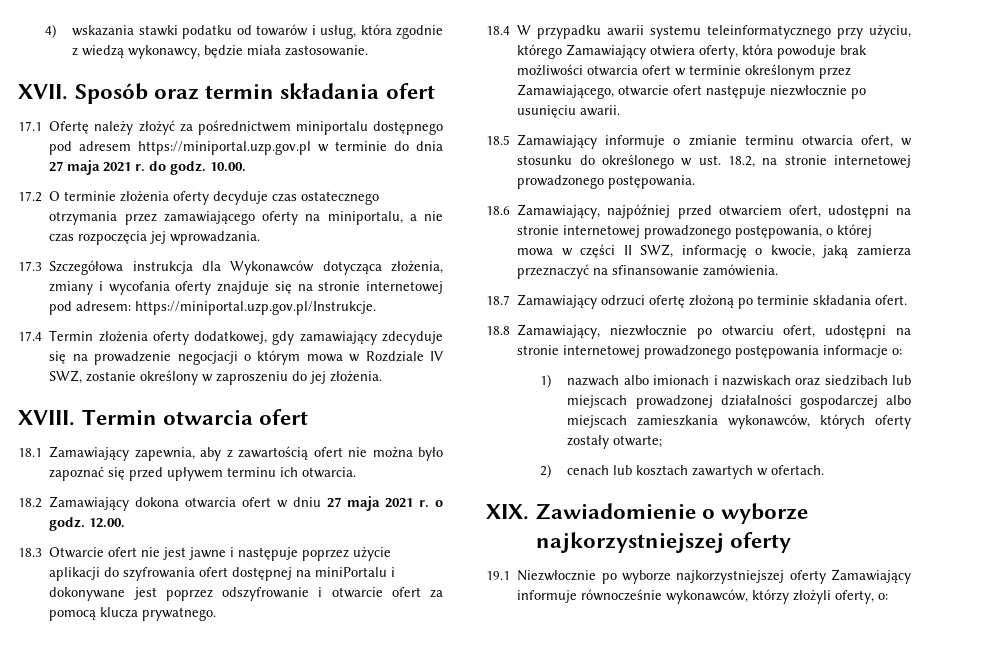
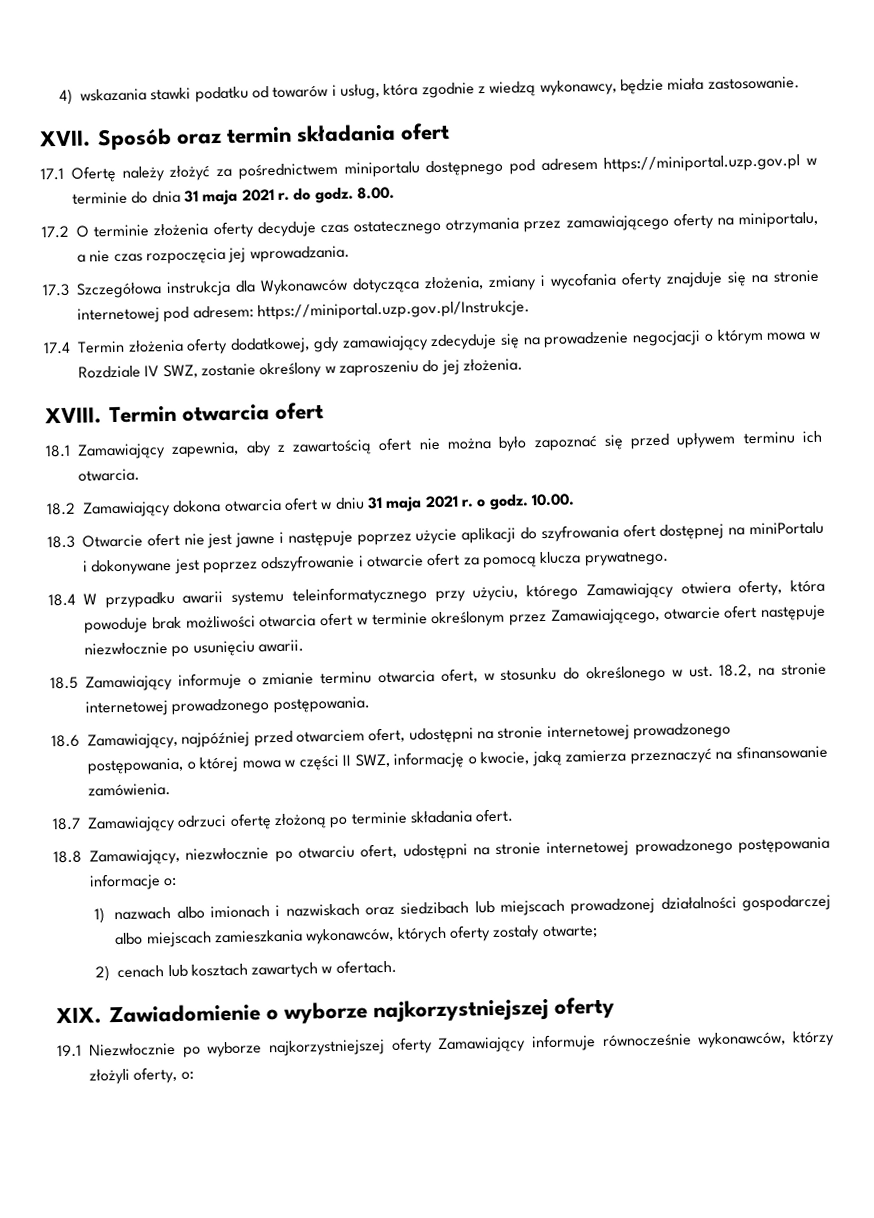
[49,161,64,172] 27 -> [183,190,199,203] 31
[210,162,247,172] 10.00. -> [356,186,395,200] 8.00.
[327,497,342,508] 27 -> [366,497,383,510] 31
[89,518,126,528] 12.00. -> [530,493,575,507] 10.00.

